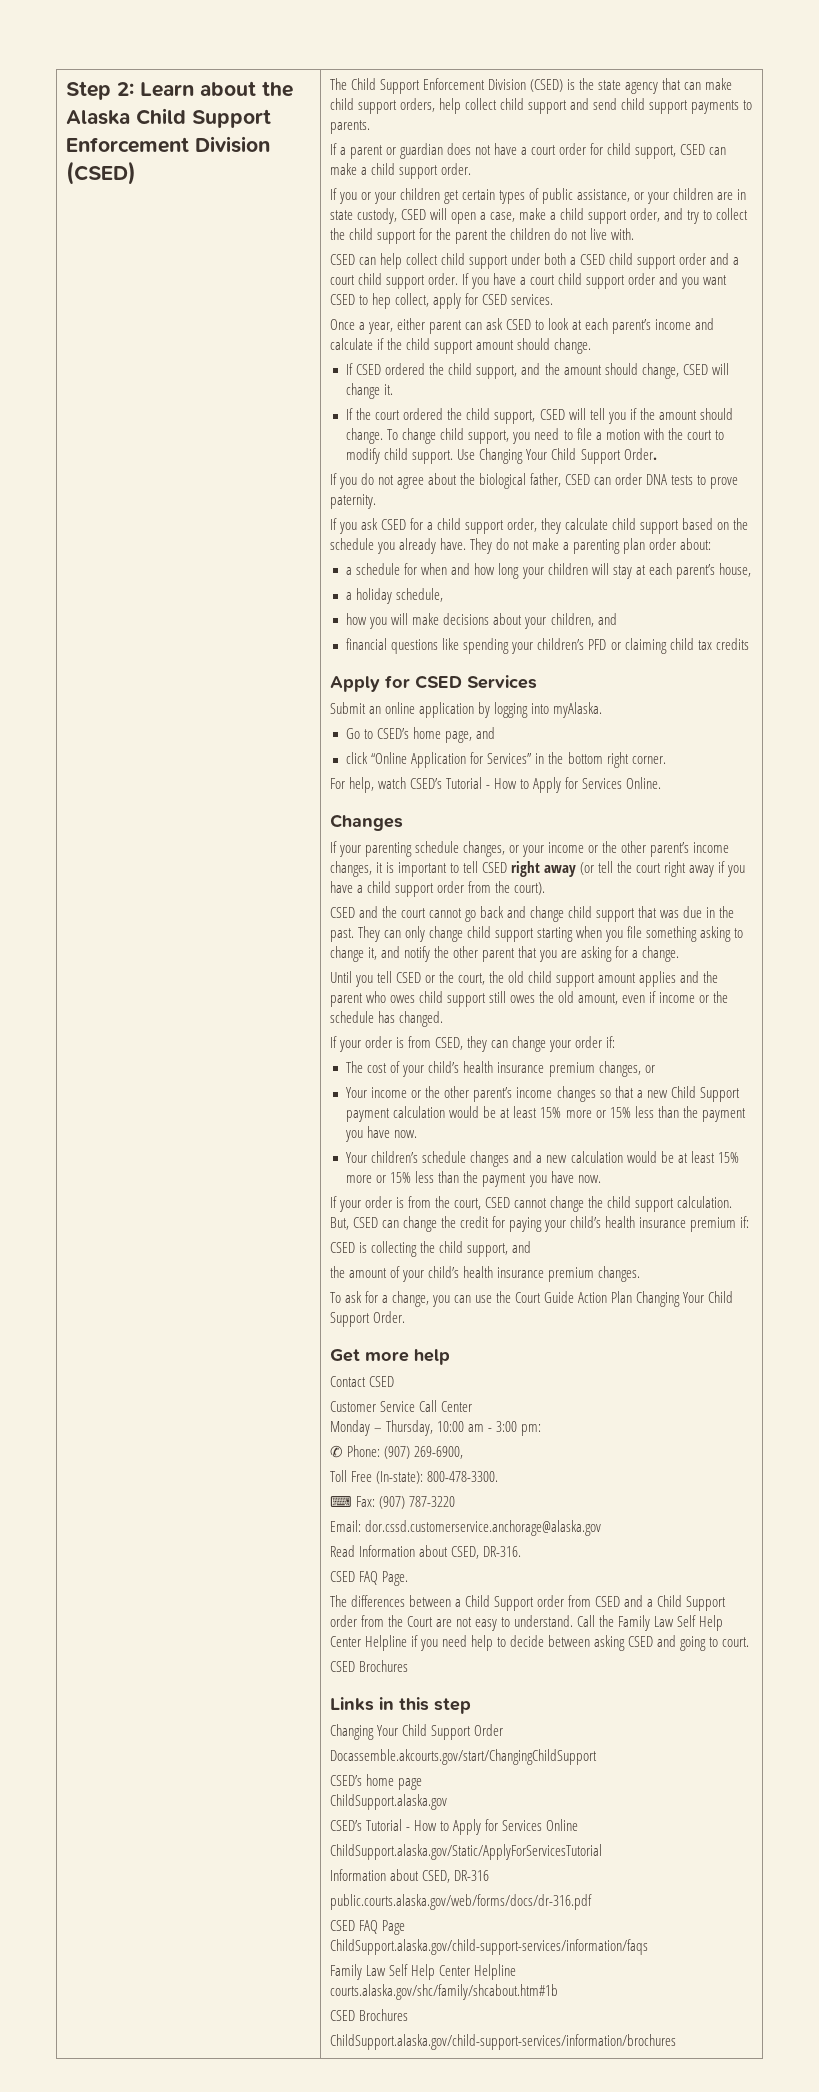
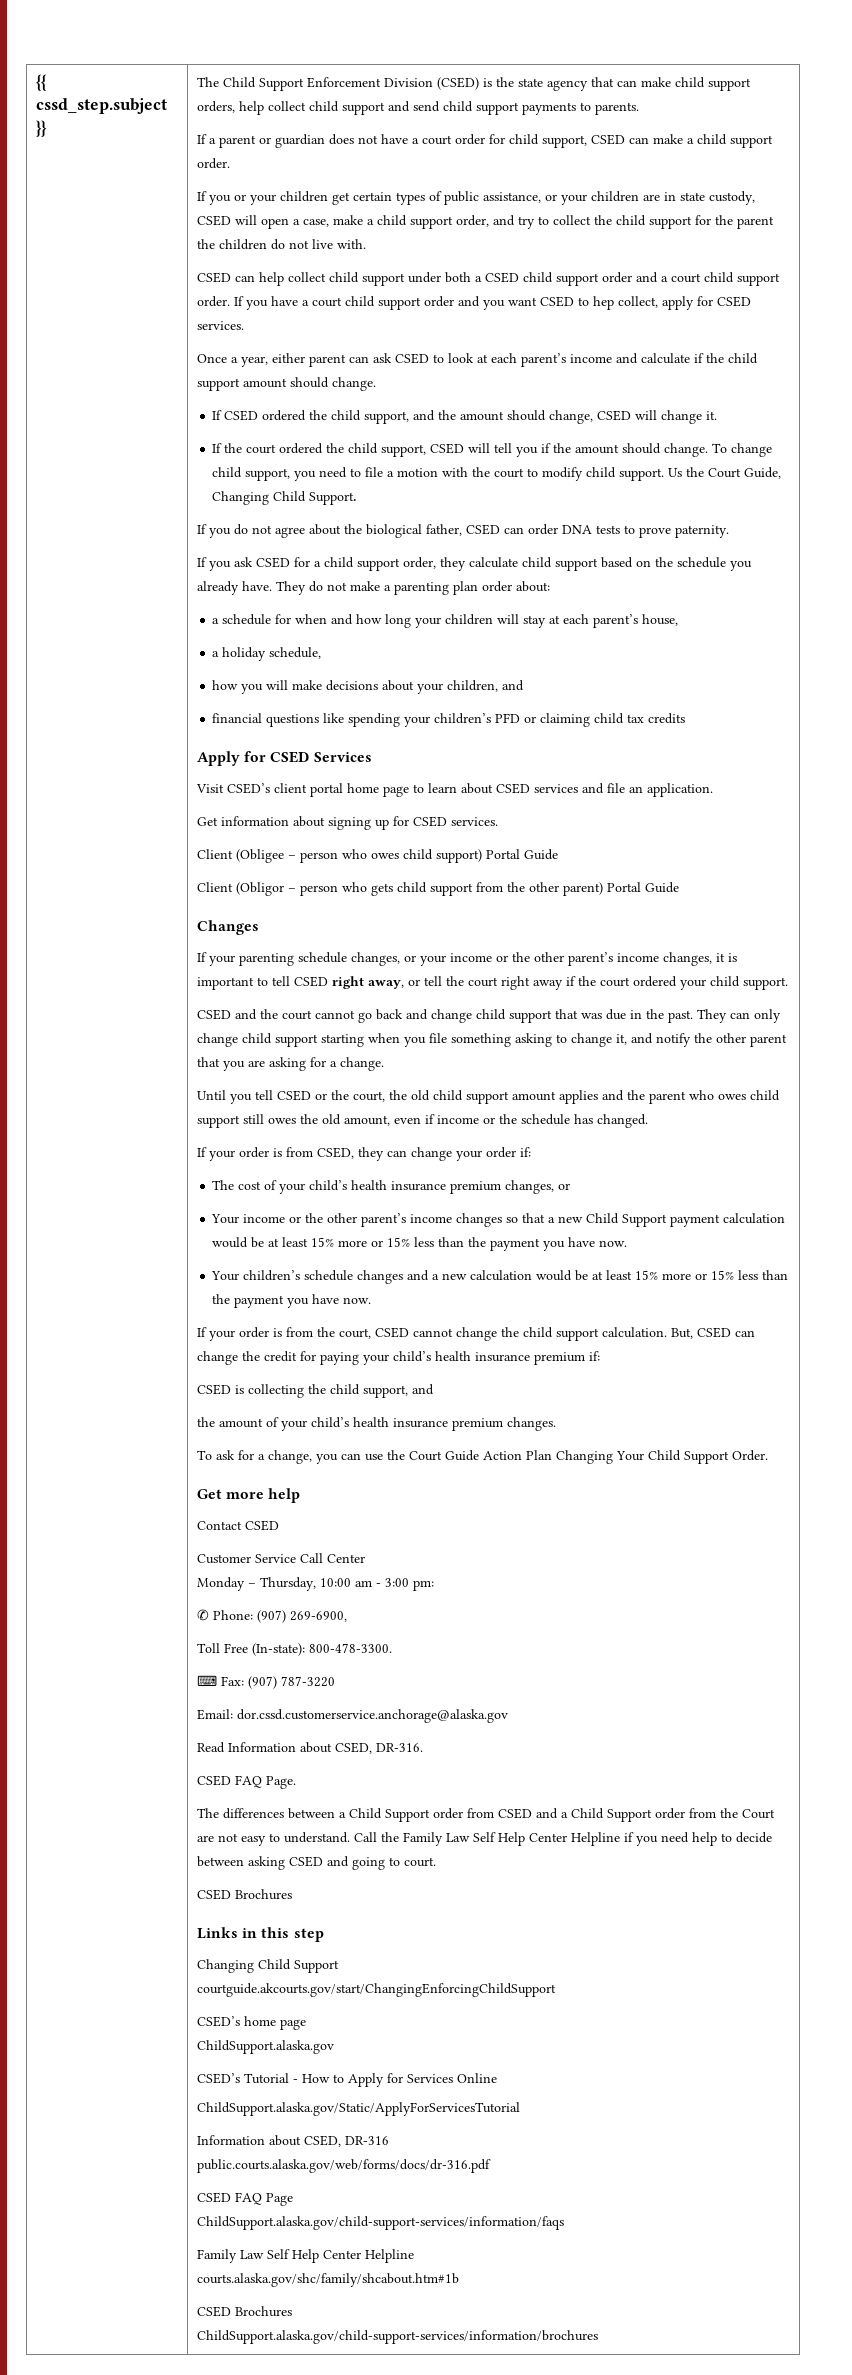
[65,81,293,100] [65,108,271,128] [65,136,270,153] [65,161,136,185] Step 2: Learn about the Alaska Child Support Enforcement Division (CSED) -> [36,74,48,91] [36,98,168,114] [36,120,48,137] {{ cssd_step.subject }}
[457,448,657,464] Use Changing Your Child Support Order. -> [668,467,782,479] [212,491,357,505] Us the Court Guide, Changing Child Support.
[329,702,603,718] [346,727,496,743] [346,752,666,768] [329,777,662,793] Submit an online application by logging into myAlaska. // Go to CSED’s home page, and // click “Online Application for Services” in the bottom right corner. // For help, watch CSED’s Tutorial - How to Apply for Services Online. -> [196,783,714,797] [197,816,499,830] [197,849,559,863] [197,882,680,896] Visit CSED’s client portal home page to learn about CSED services and file an application. // Get information about signing up for CSED services. // Client (Obligee – person who owes child support) Portal Guide // Client (Obligor – person who gets child support from the other parent) Portal Guide
[544,862,595,877] away (or -> [368,979,421,989] away, or
[727,865,746,877] [329,881,546,897] you have a child support order from the court). -> [578,976,789,990] the court ordered your child support.
[376,1724,503,1740] [329,1749,597,1765] Your Child Support Order // Docassemble.akcourts.gov/start/ChangingChildSupport -> [258,1959,340,1973] [197,1983,557,1997] Child Support // courtguide.akcourts.gov/start/ChangingEnforcingChildSupport

